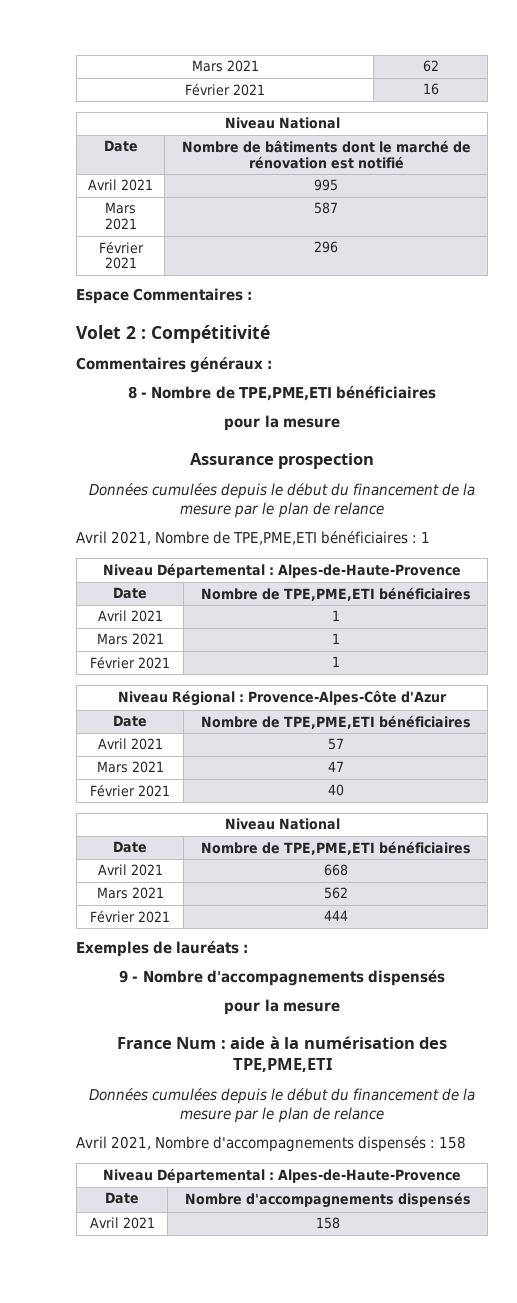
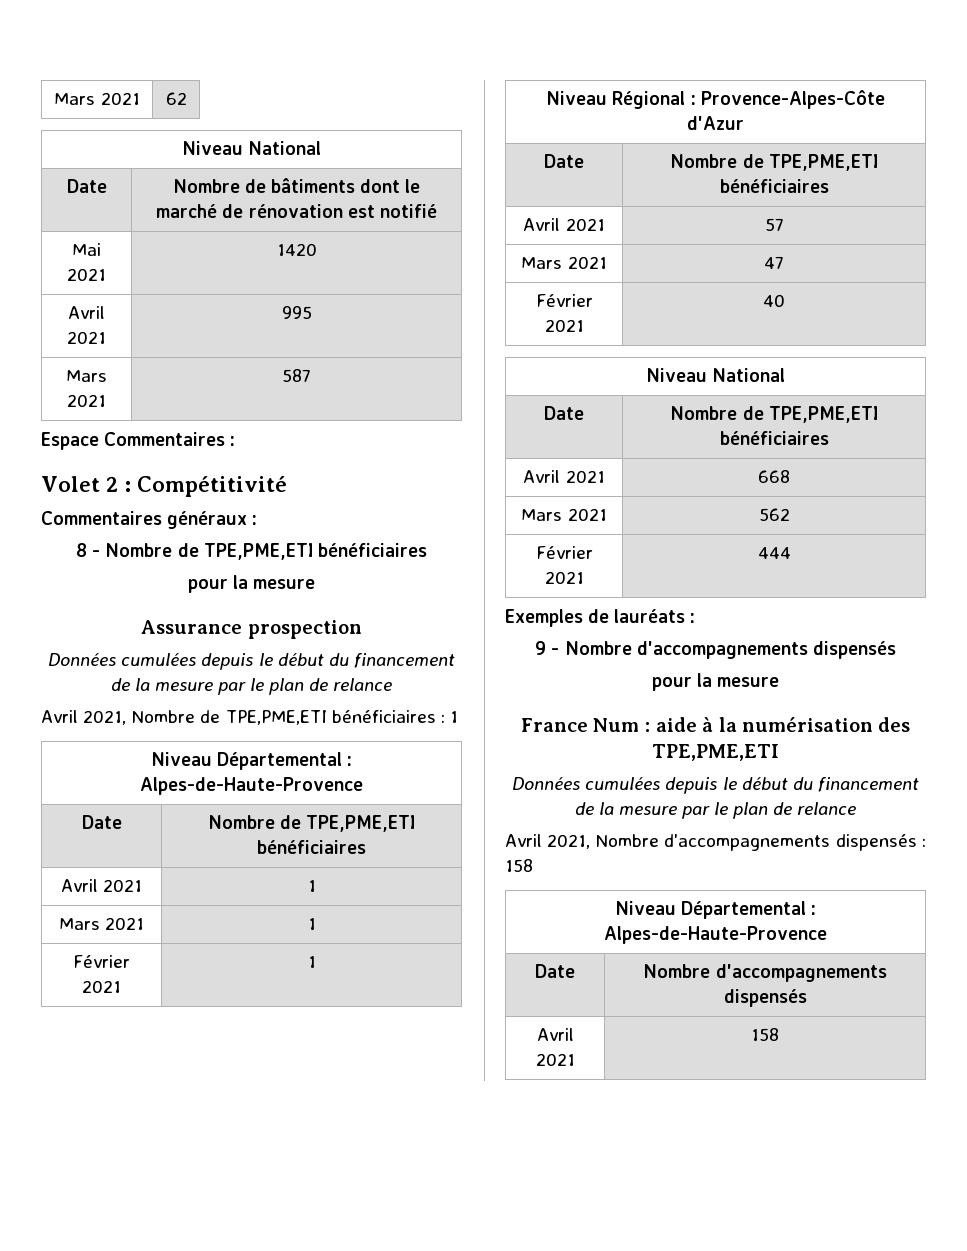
[185,83,265,96] [422,83,439,95] // Février 2021 | 16 -> (187, 98) none
(404, 162) none -> [72,243,101,256] [67,268,106,281] [276,243,317,256] // Mai 2021 | 1420
[98,241,144,254] [104,257,137,269] [314,241,338,253] // Février 2021 | 296 -> (311, 375) none

